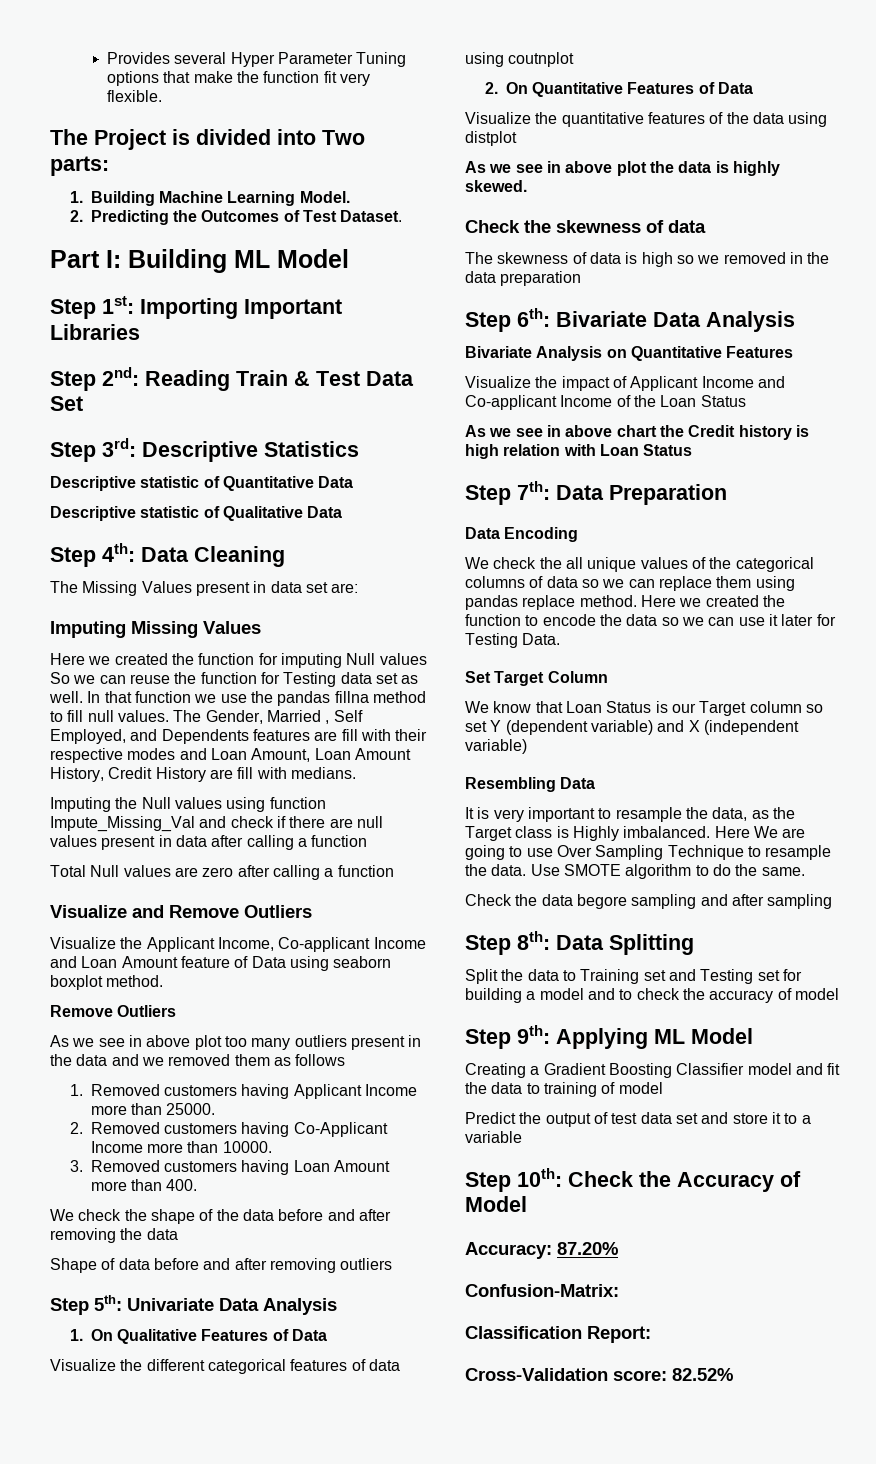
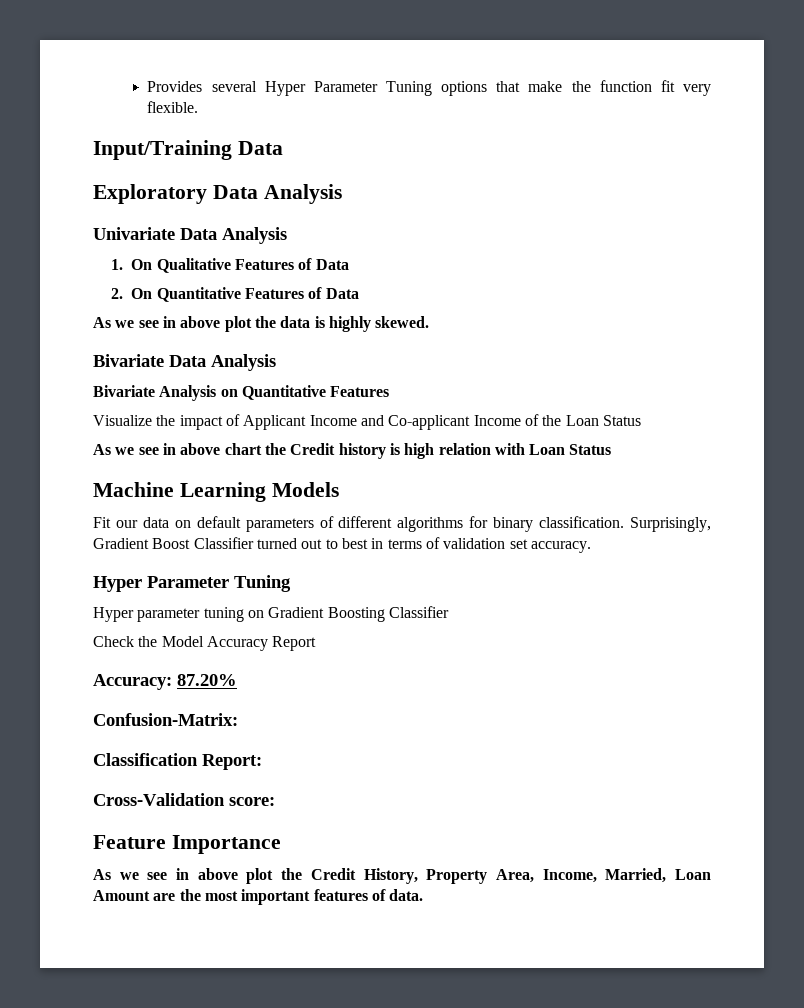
[50,129,365,150] [50,156,109,176] [69,191,350,206] [69,210,403,225] [50,249,349,273] [50,296,342,319] [50,324,140,340] [50,367,414,391] [50,396,83,411] [50,438,359,462] [50,476,354,491] [50,506,343,521] [50,543,285,567] [50,581,359,596] [50,621,261,638] [50,653,427,668] [50,672,419,687] [49,691,426,706] [50,710,363,724] [50,729,428,744] [50,748,411,763] [50,767,356,782] [50,797,326,812] [50,816,383,832] [50,835,368,850] [50,865,394,880] [50,905,312,918] [50,937,426,952] [50,956,392,971] [50,975,164,990] [50,1005,177,1017] [50,1035,422,1050] [50,1054,346,1066] [69,1084,417,1099] [90,1103,216,1115] [69,1122,388,1137] [90,1141,272,1153] [69,1160,390,1175] [90,1179,198,1191] [50,1209,391,1224] [50,1228,178,1243] [50,1258,393,1273] [50,1295,122,1315] The Project is divided into Two parts: // 1. Building Machine Learning Model. // 2. Predicting the Outcomes of Test Dataset. // Part I: Building ML Model // Step 1st: Importing Important Libraries // Step 2nd: Reading Train & Test Data Set // Step 3rd: Descriptive Statistics // Descriptive statistic of Quantitative Data // Descriptive statistic of Qualitative Data // Step 4th: Data Cleaning // The Missing Values present in data set are: // Imputing Missing Values // Here we created the function for imputing Null values So we can reuse the function for Testing data set as well. In that function we use the pandas fillna method to fill null values. The Gender, Married , Self Employed, and Dependents features are fill with their respective modes and Loan Amount, Loan Amount History, Credit History are fill with medians. // Imputing the Null values using function Impute_Missing_Val and check if there are null values present in data after calling a function // Total Null values are zero after calling a function // Visualize and Remove Outliers // Visualize the Applicant Income, Co-applicant Income and Loan Amount feature of Data using seaborn boxplot method. // Remove Outliers // As we see in above plot too many outliers present in the data and we removed them as follows // 1. Removed customers having Applicant Income more than 25000. // 2. Removed customers having Co-Applicant Income more than 10000. // 3. Removed customers having Loan Amount more than 400. // We check the shape of the data before and after removing the data // Shape of data before and after removing outliers // Step 5th: -> [93,140,283,160] [93,184,342,204] Input/Training Data // Exploratory Data Analysis //
[50,1359,400,1374] [465,52,575,67] // Visualize the different categorical features of data using coutnplot -> (349, 264) none
[465,112,828,127] [465,131,517,146] // Visualize the quantitative features of the data using distplot -> (359, 293) none
[465,220,706,233] [465,252,830,267] [465,271,582,286] [465,308,550,332] Check the skewness of data // The skewness of data is high so we removed in the data preparation // Step 6th: -> (430, 322) none
[465,481,727,505] [465,527,579,542] [465,557,814,572] [465,576,795,591] [465,595,785,610] [465,614,836,626] [465,633,561,648] [465,671,608,686] [465,701,823,716] [465,720,799,735] [465,739,527,754] [465,777,596,792] [465,807,795,822] [465,826,806,841] [465,845,832,860] [465,864,805,879] [465,894,833,909] [465,931,694,955] [465,969,802,984] [465,988,839,1003] [465,1025,753,1049] [465,1063,841,1078] [465,1082,663,1097] [465,1112,811,1127] [465,1131,522,1143] [465,1168,801,1192] [465,1196,527,1212] Step 7th: Data Preparation // Data Encoding // We check the all unique values of the categorical columns of data so we can replace them using pandas replace method. Here we created the function to encode the data so we can use it later for Testing Data. // Set Target Column // We know that Loan Status is our Target column so set Y (dependent variable) and X (independent variable) // Resembling Data // It is very important to resample the data, as the Target class is Highly imbalanced. Here We are going to use Over Sampling Technique to resample the data. Use SMOTE algorithm to do the same. // Check the data begore sampling and after sampling // Step 8th: Data Splitting // Split the data to Training set and Testing set for building a model and to check the accuracy of model // Step 9th: Applying ML Model // Creating a Gradient Boosting Classifier model and fit the data to training of model // Predict the output of test data set and store it to a variable // Step 10th: Check the Accuracy of Model -> [93,482,339,502] [93,516,712,532] [93,537,591,553] [93,575,291,592] [93,606,449,622] [93,636,317,651] Machine Learning Models // Fit our data on default parameters of different algorithms for binary classification. Surprisingly, Gradient Boost Classifier turned out to best in terms of validation set accuracy. // Hyper Parameter Tuning // Hyper parameter tuning on Gradient Boosting Classifier // Check the Model Accuracy Report
[672,1368,733,1381] 82.52% -> [93,835,281,854] [93,868,712,884] [93,889,424,905] // Feature Importance // As we see in above plot the Credit History, Property Area, Income, Married, Loan Amount are the most important features of data.

